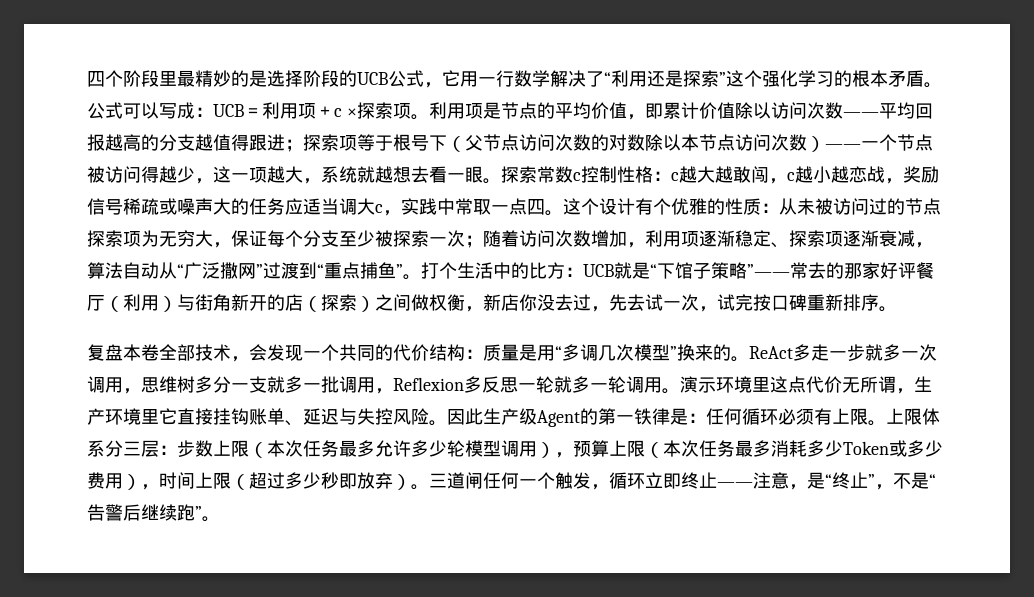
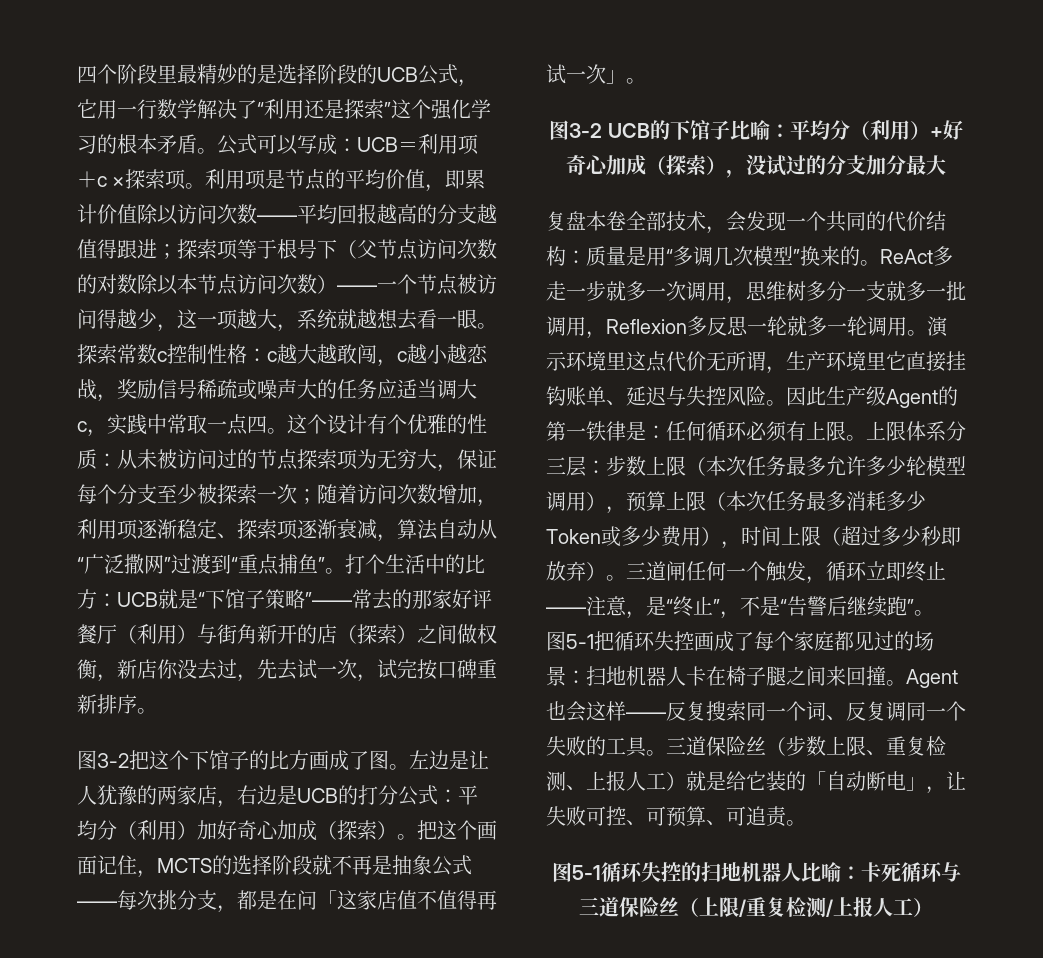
(897, 309) none -> [77,750,489,771] [77,785,478,808] [77,820,497,841] [77,855,472,878] [77,890,497,913] [546,64,646,84] [549,119,963,140] [566,155,946,178] // 图3-2把这个下馆子的比方画成了图。左边是让人犹豫的两家店，右边是UCB的打分公式：平均分（利用）加好奇心加成（探索）。把这个画面记住，MCTS的选择阶段就不再是抽象公式——每次挑分支，都是在问「这家店值不值得再试一次」。 // 图3-2 UCB的下馆子比喻：平均分（利用）+好奇心加成（探索），没试过的分支加分最大
(220, 519) none -> [546,631,934,652] [546,666,958,688] [546,701,966,722] [546,736,946,757] [546,771,966,794] [546,806,806,827] [551,862,961,882] [579,896,933,917] // 图5-1把循环失控画成了每个家庭都见过的场景：扫地机器人卡在椅子腿之间来回撞。Agent也会这样——反复搜索同一个词、反复调同一个失败的工具。三道保险丝（步数上限、重复检测、上报人工）就是给它装的「自动断电」，让失败可控、可预算、可追责。 // 图5-1循环失控的扫地机器人比喻：卡死循环与三道保险丝（上限/重复检测/上报人工）

